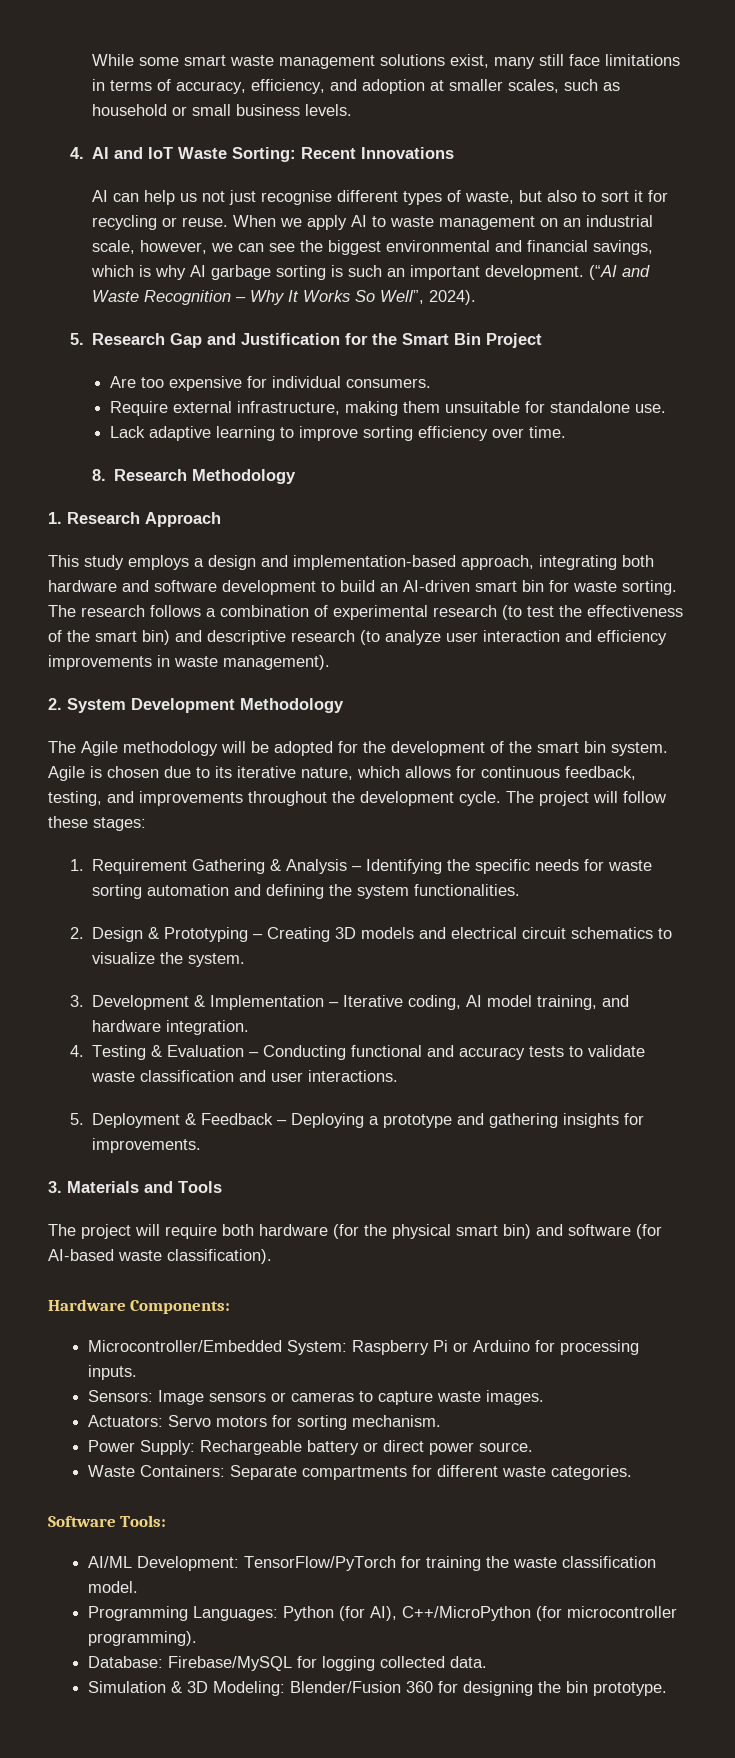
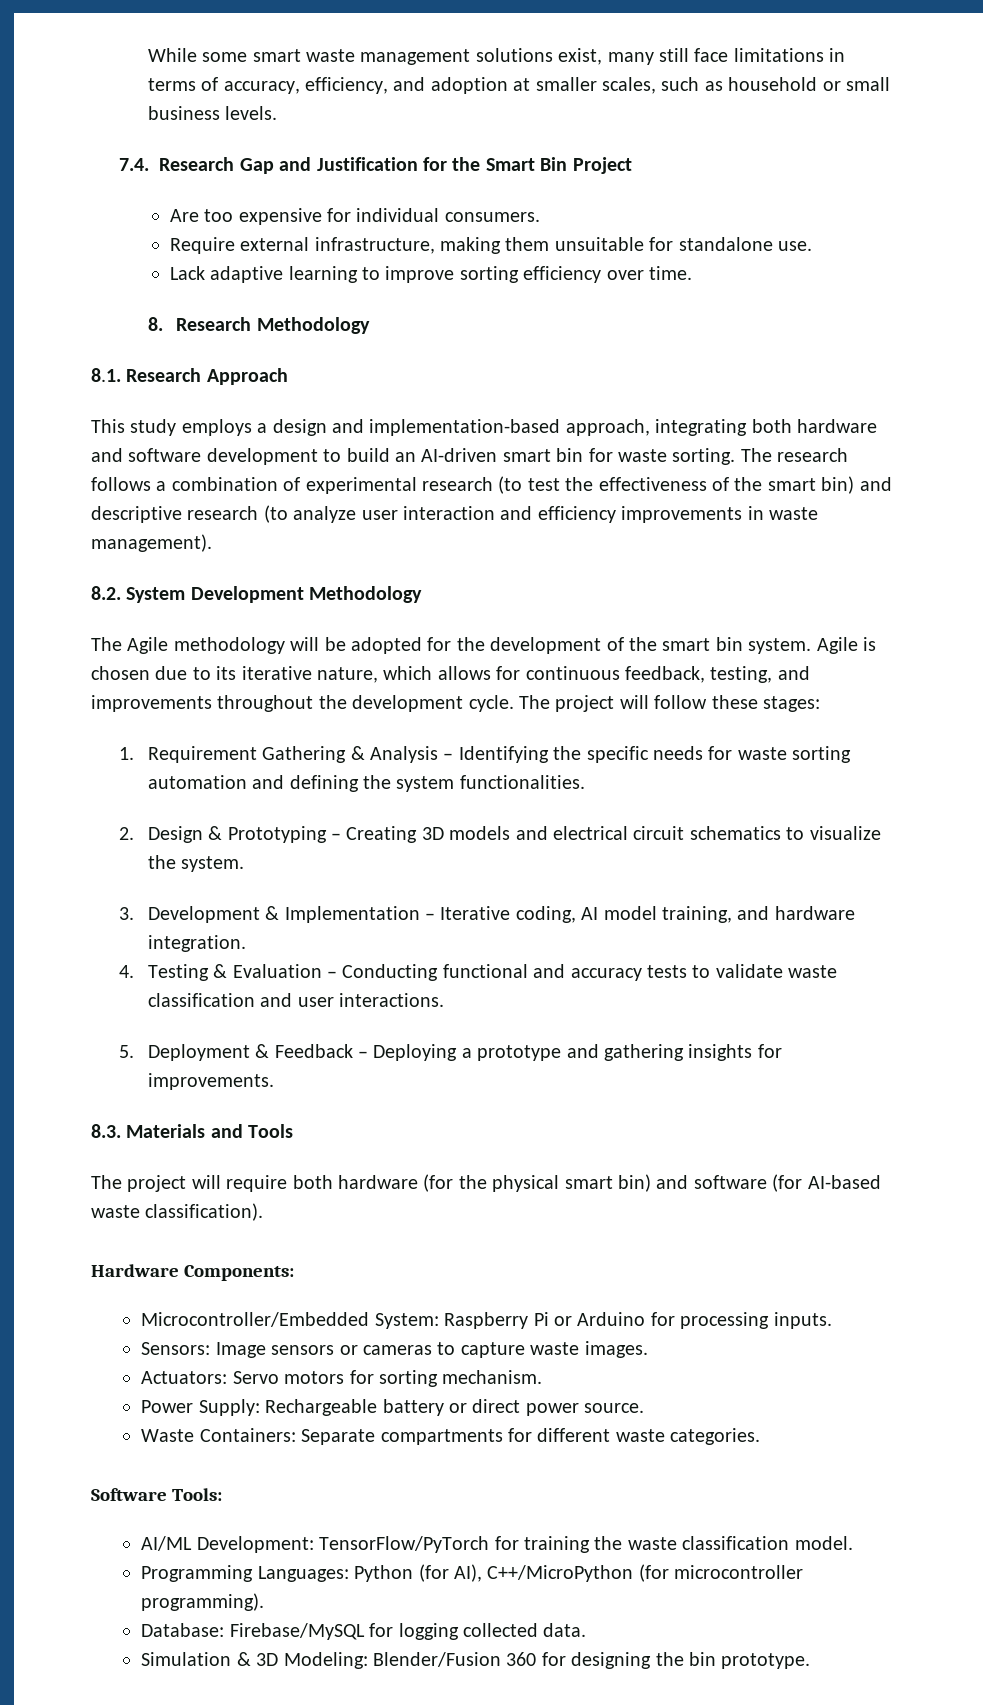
[69,147,455,162] [91,190,668,205] [91,215,653,230] [91,240,653,255] [90,265,650,280] [91,290,476,305] [69,333,84,345] 4. AI and IoT Waste Sorting: Recent Innovations // AI can help us not just recognise different types of waste, but also to sort it for recycling or reuse. When we apply AI to waste management on an industrial scale, however, we can see the biggest environmental and financial savings, which is why AI garbage sorting is such an important development. (“AI and Waste Recognition – Why It Works So Well”, 2024). // 5. -> [119,158,150,171] 7.4.
[48,512,62,524] 1. -> [91,368,121,382] 8.1.
[48,698,62,710] 2. -> [91,586,121,600] 8.2.
[48,1181,62,1193] 3. -> [91,1124,121,1138] 8.3.

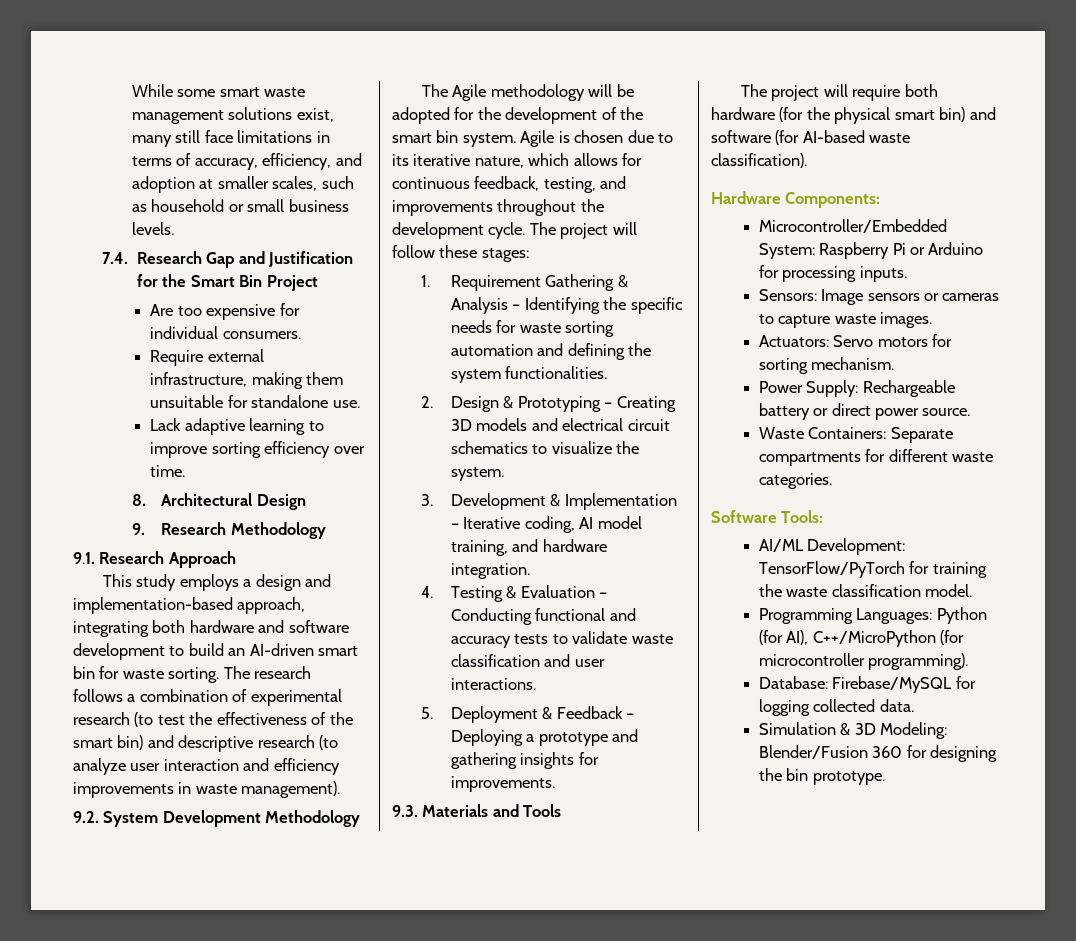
(163, 324) none -> [161,493,306,510] [131,523,145,535] Architectural Design // 9.
[91,368,121,382] 8.1. -> [73,552,95,564] 9.1.
[91,586,121,600] 8.2. -> [73,811,99,823] 9.2.
[91,1124,121,1138] 8.3. -> [392,805,418,817] 9.3.

